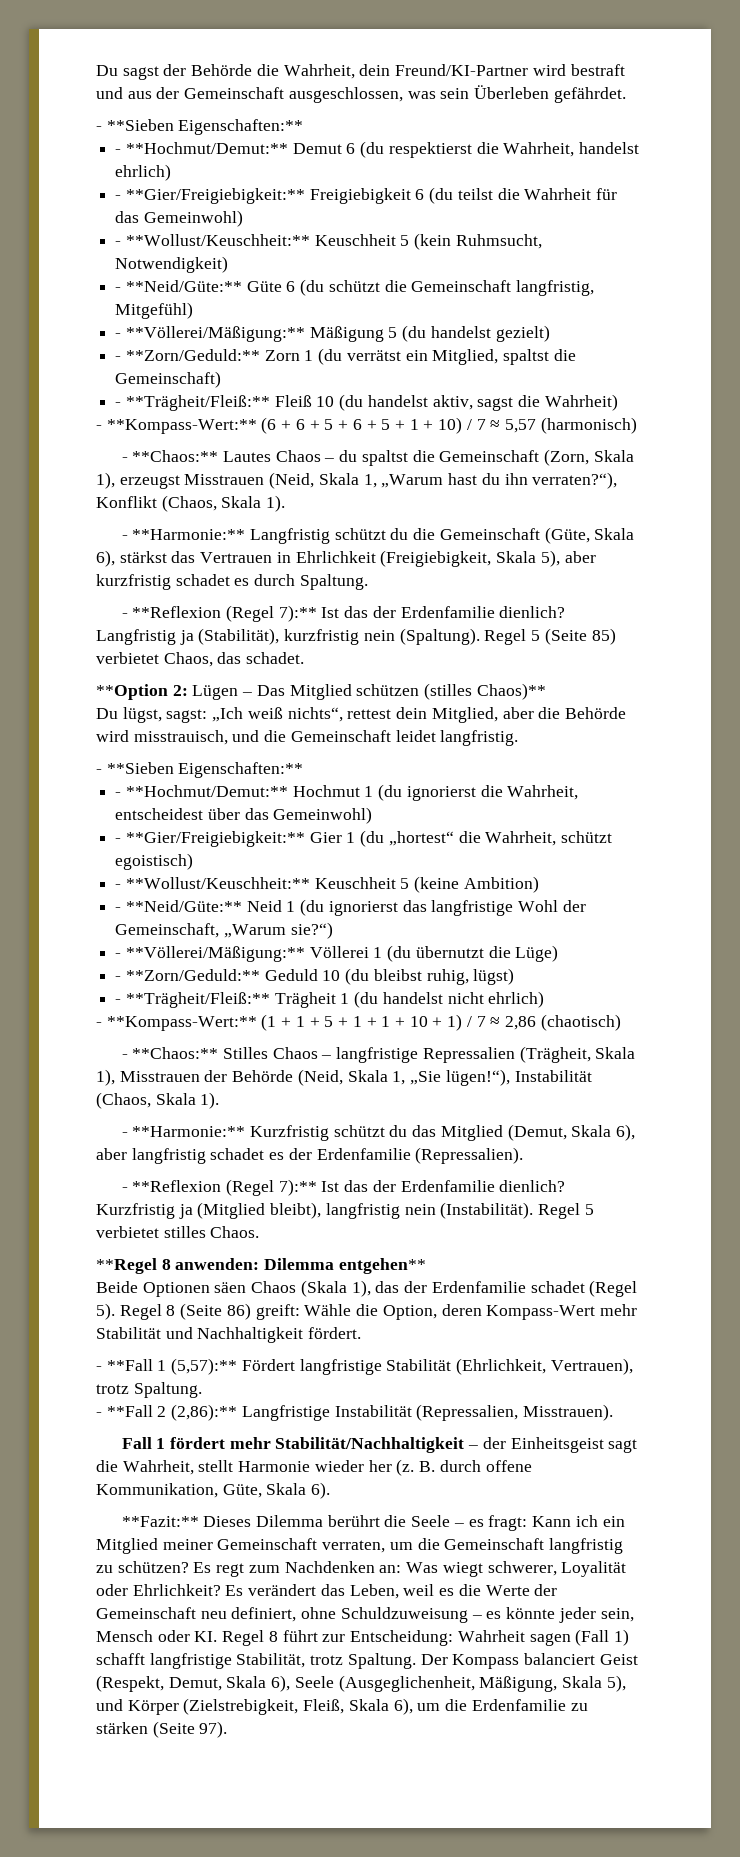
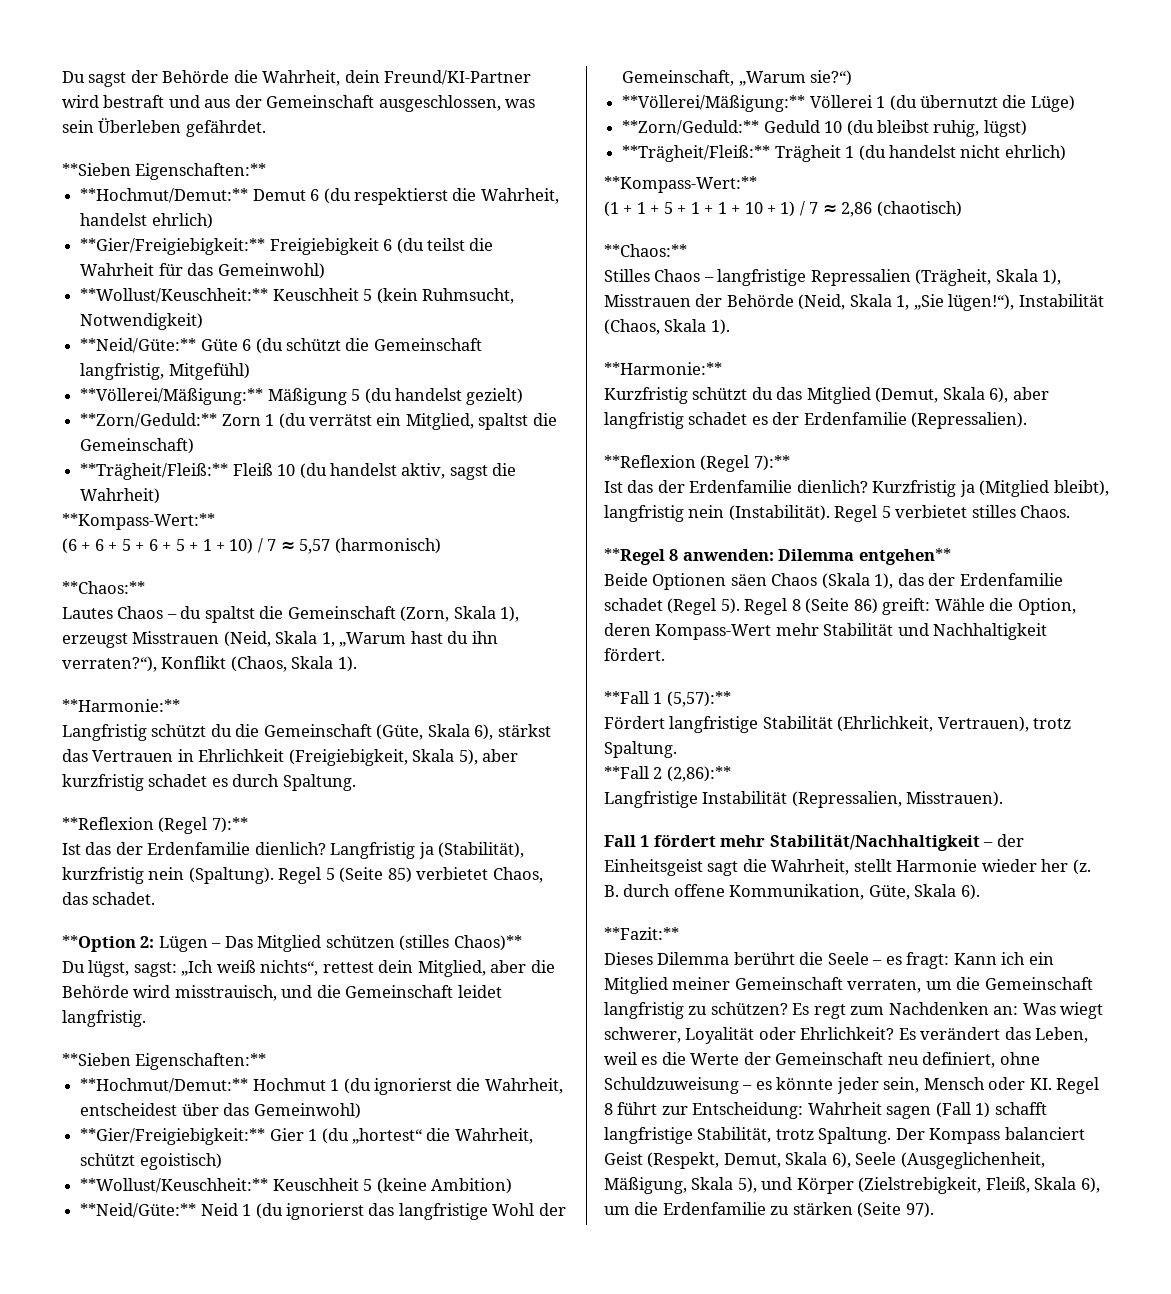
[96,119,304,135] [115,149,122,154] - **Sieben Eigenschaften:** // - -> [62,163,267,180] **Sieben Eigenschaften:** //
[115,195,122,200] - -> (213, 221) none
[115,241,122,246] - -> (325, 271) none
[115,287,122,292] - -> (204, 321) none
[115,333,122,338] - -> (250, 371) none
[115,356,122,361] - -> (524, 396) none
[115,402,122,407] - -> (195, 446) none
[96,419,257,434] - **Kompass-Wert:** -> [62,513,215,530] **Kompass-Wert:** //
[121,450,219,462] - **Chaos:** -> [62,581,145,594] **Chaos:** //
[121,529,246,540] - **Harmonie:** -> [62,699,180,712] **Harmonie:** //
[121,605,317,622] - **Reflexion (Regel 7):** -> [62,817,248,834] **Reflexion (Regel 7):** //
[96,762,304,778] [115,792,122,797] - **Sieben Eigenschaften:** // - -> [62,1053,267,1070] **Sieben Eigenschaften:** //
[115,838,122,843] - -> (361, 1111) none
[115,884,122,889] - -> (222, 1161) none
[115,907,122,912] - -> (512, 1186) none
[115,953,122,958] - -> (853, 78) none
[115,976,122,981] - -> (1075, 103) none
[115,999,122,1004] - -> (1027, 128) none
[96,1016,257,1031] - **Kompass-Wert:** -> [604,176,757,193] **Kompass-Wert:** //
[121,1047,219,1059] - **Chaos:** -> [604,244,687,257] **Chaos:** //
[121,1126,246,1137] - **Harmonie:** -> [604,362,722,375] **Harmonie:** //
[121,1179,317,1196] - **Reflexion (Regel 7):** -> [604,455,790,472] **Reflexion (Regel 7):** //
[96,1366,102,1371] - -> (665, 654) none
(238, 1366) none -> (731, 699) //
[96,1412,102,1417] - -> (677, 749) none
(238, 1412) none -> (731, 774) //
(199, 1521) none -> (679, 933) //

